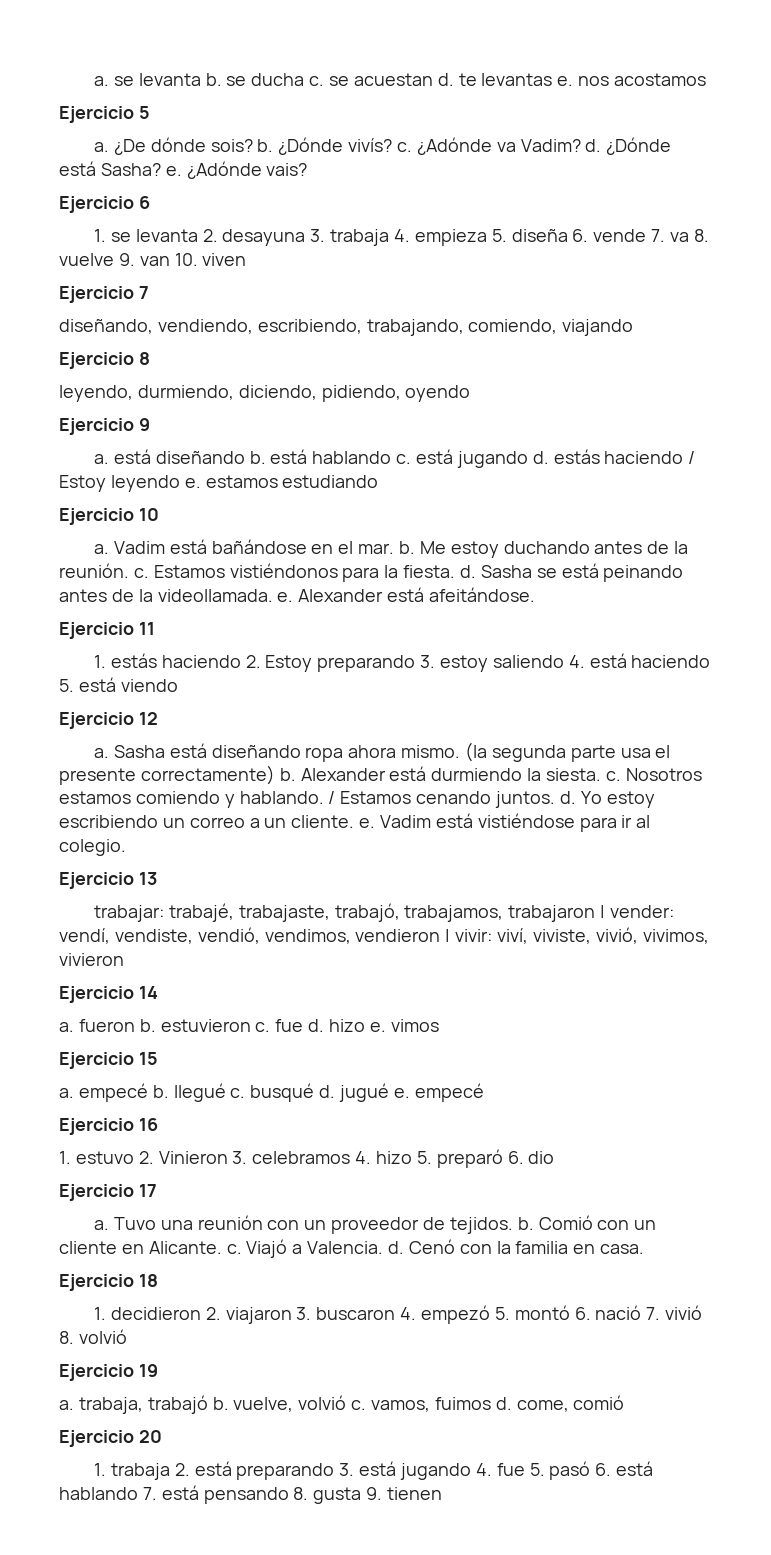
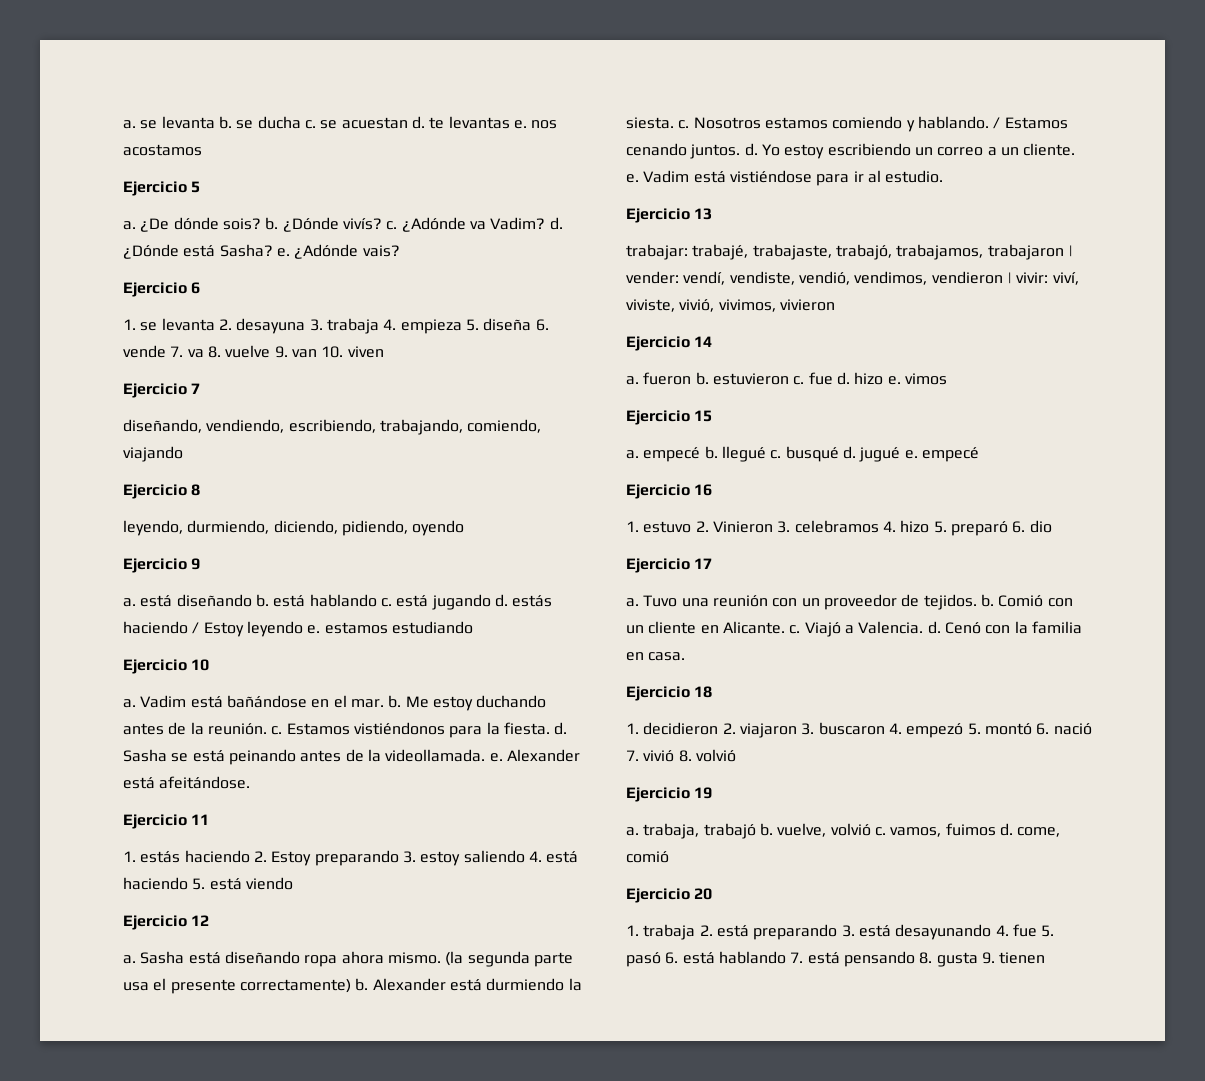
[59,839,126,856] colegio. -> [885,170,944,183] estudio.
[400,1463,472,1480] jugando -> [895,924,992,940] desayunando

